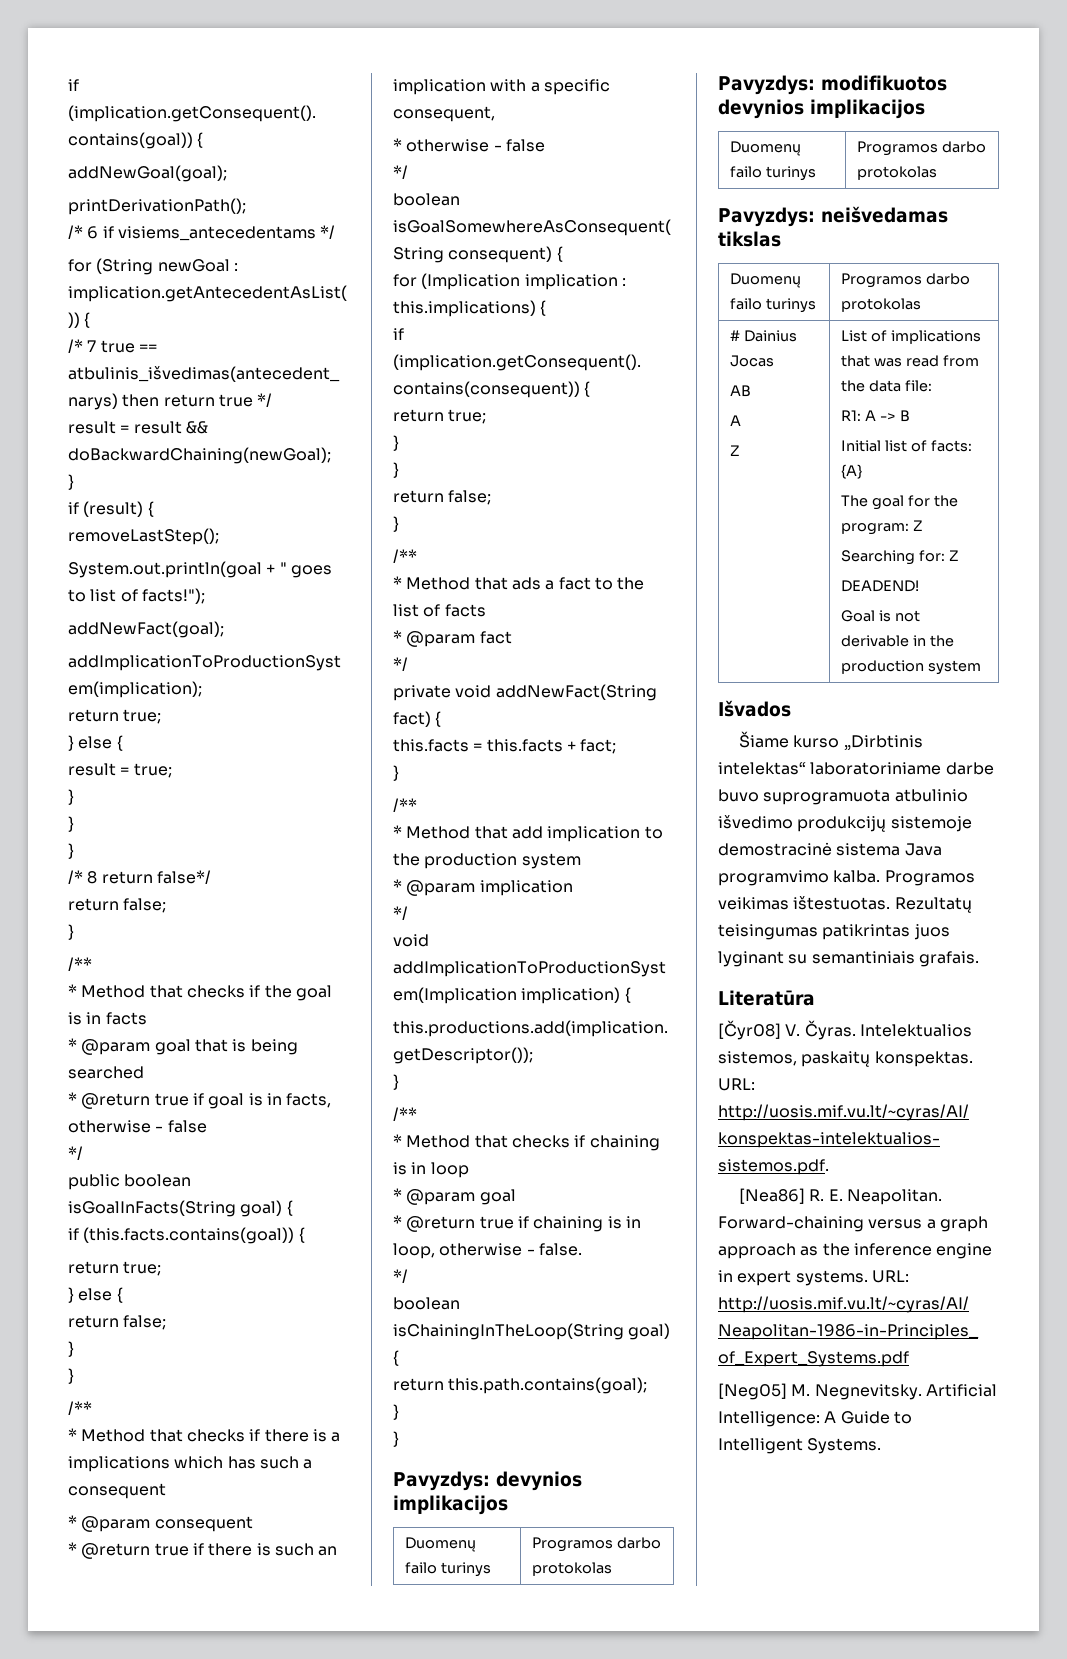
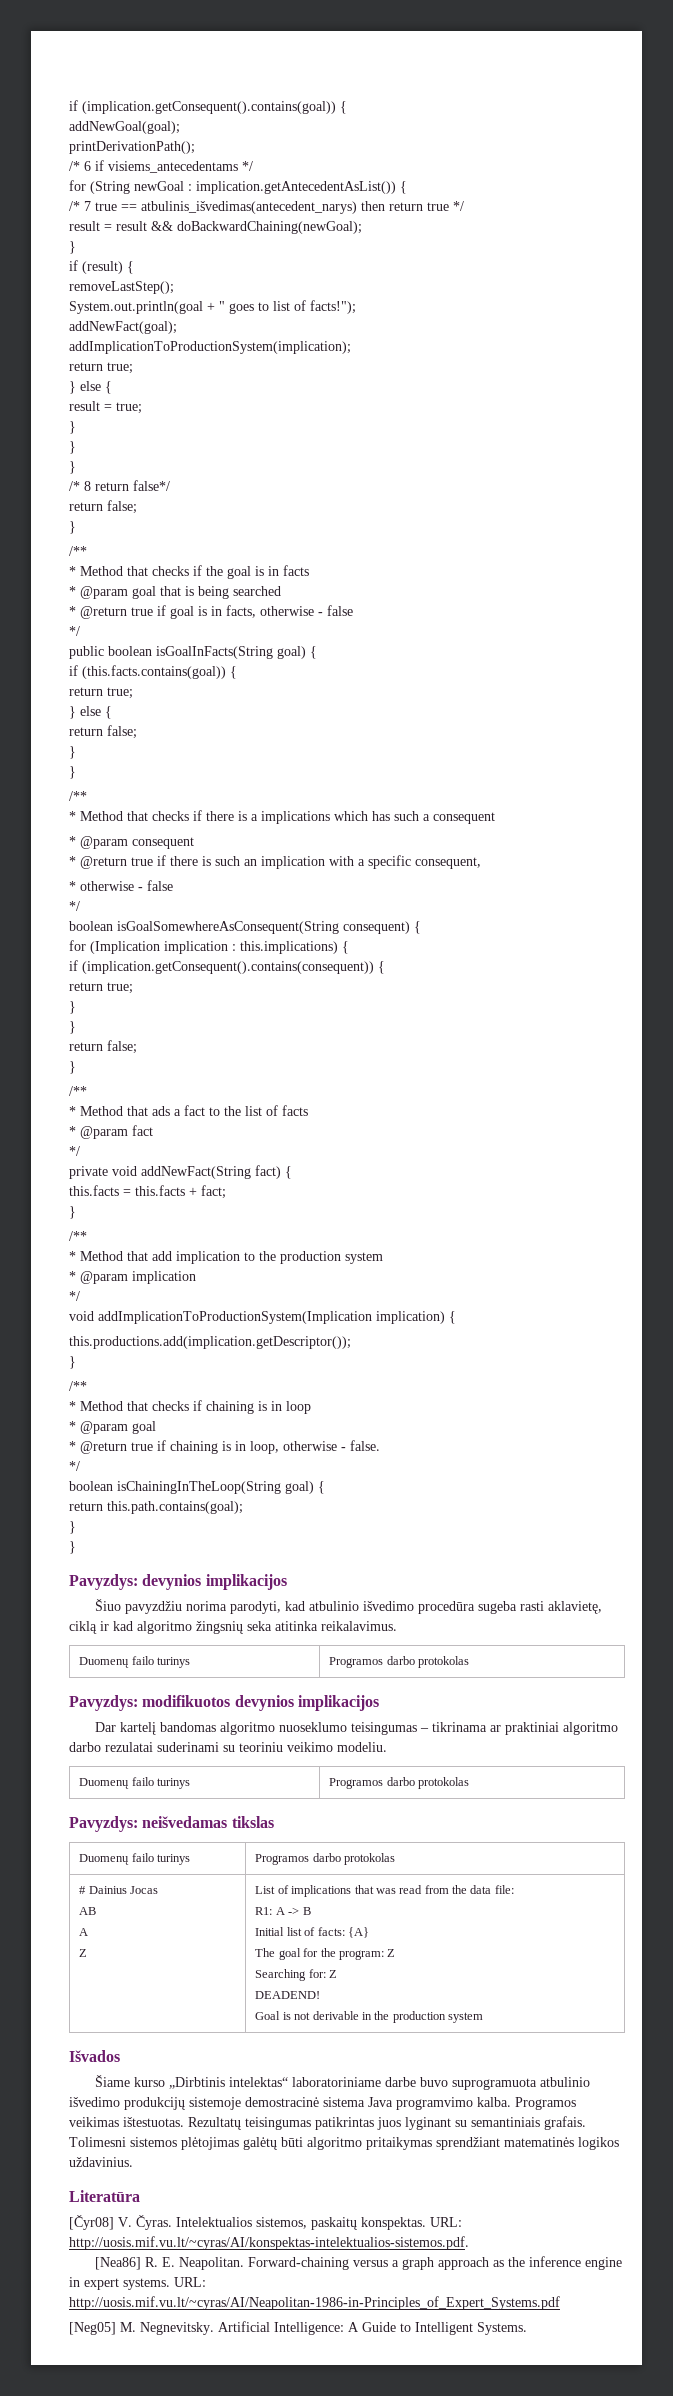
(508, 1505) none -> [94,1599,602,1614] [69,1621,397,1634] // Šiuo pavyzdžiu norima parodyti, kad atbulinio išvedimo procedūra sugeba rasti aklavietę, ciklą ir kad algoritmo žingsnių seka atitinka reikalavimus.
(925, 109) none -> [94,1722,618,1735] [69,1742,387,1752] // Dar kartelį bandomas algoritmo nuoseklumo teisingumas – tikrinama ar praktiniai algoritmo darbo rezulatai suderinami su teoriniu veikimo modeliu.
(979, 959) none -> [69,2137,619,2150] [69,2157,133,2167] Tolimesni sistemos plėtojimas galėtų būti algoritmo pritaikymas sprendžiant matematinės logikos uždavinius.

